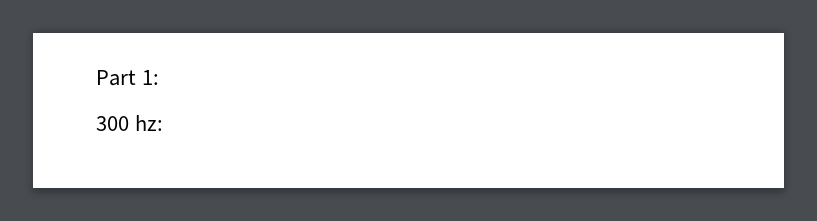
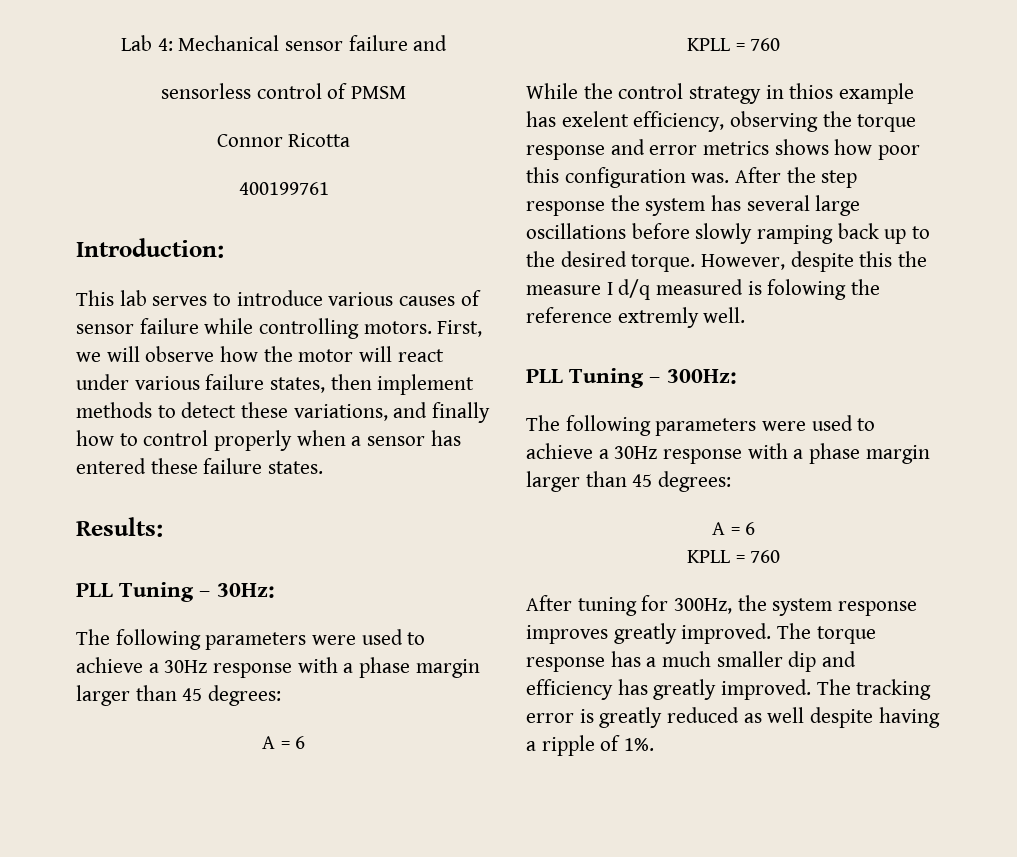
[96,70,160,86] [96,115,164,131] Part 1: // 300 hz: -> [120,35,448,51] [160,83,407,99] [216,133,351,147] [238,182,329,195] [76,238,224,258] [76,290,481,306] [76,318,483,339] [76,346,444,362] [76,374,475,395] [76,402,491,423] [76,430,461,451] [76,458,324,474] [76,517,163,537] [76,582,275,602] [76,629,426,650] [76,657,480,678] [76,685,282,706] [261,736,306,749] [686,38,781,51] [526,83,915,104] [526,111,917,132] [526,139,921,160] [526,167,858,188] [526,195,861,216] [526,223,931,244] [526,251,928,272] [526,279,881,300] [526,307,746,328] [526,368,737,388] [526,415,876,436] [526,443,930,464] [526,471,732,492] [711,522,756,535] [686,550,781,563] [526,595,918,616] [526,623,876,644] [526,651,857,672] [526,679,932,700] [526,707,940,728] [526,735,655,756] Lab 4: Mechanical sensor failure and // sensorless control of PMSM // Connor Ricotta // 400199761 // Introduction: // This lab serves to introduce various causes of sensor failure while controlling motors. First, we will observe how the motor will react under various failure states, then implement methods to detect these variations, and finally how to control properly when a sensor has entered these failure states. // Results: // PLL Tuning – 30Hz: // The following parameters were used to achieve a 30Hz response with a phase margin larger than 45 degrees: // A = 6 // KPLL = 760 // While the control strategy in thios example has exelent efficiency, observing the torque response and error metrics shows how poor this configuration was. After the step response the system has several large oscillations before slowly ramping back up to the desired torque. However, despite this the measure I d/q measured is folowing the reference extremly well. // PLL Tuning – 300Hz: // The following parameters were used to achieve a 30Hz response with a phase margin larger than 45 degrees: // A = 6 // KPLL = 760 // After tuning for 300Hz, the system response improves greatly improved. The torque response has a much smaller dip and efficiency has greatly improved. The tracking error is greatly reduced as well despite having a ripple of 1%.

